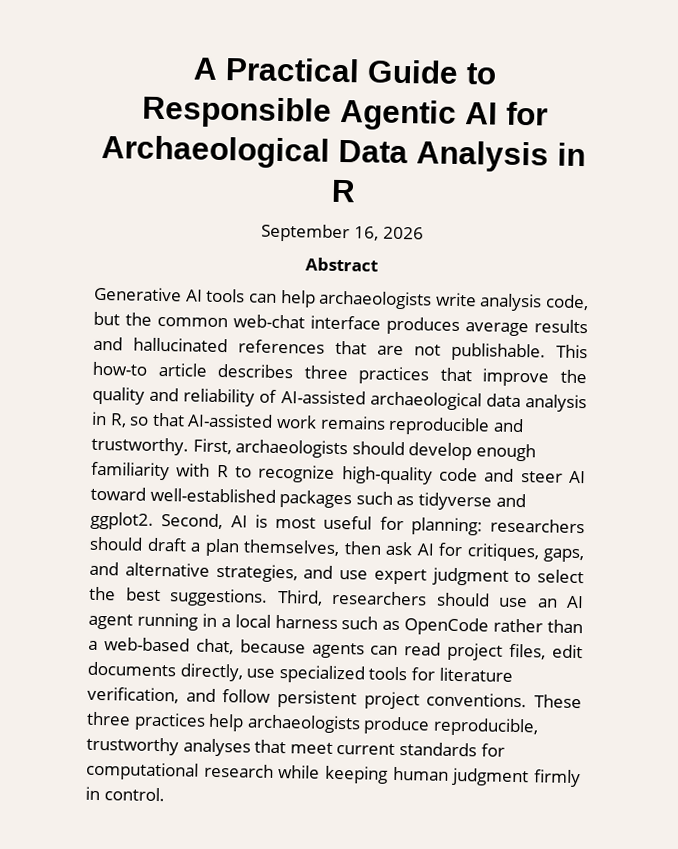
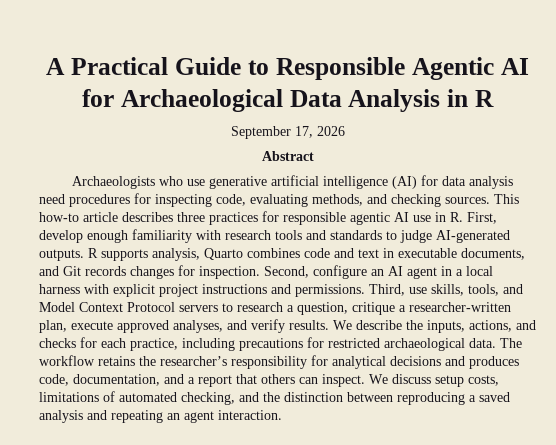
[354,226,379,241] 16, -> [294,126,313,138] 17,
[94,286,589,312] [93,311,588,337] [93,336,546,362] Generative AI tools can help archaeologists write analysis code, but the common web-chat interface produces average results and hallucinated references that are not publishable. -> [72,175,514,189] [39,193,490,207] Archaeologists who use generative artificial intelligence (AI) for data analysis need procedures for inspecting code, evaluating methods, and checking sources.
[439,367,587,387] [92,386,587,413] [91,411,524,436] [91,436,536,462] [91,461,586,485] [90,486,526,511] [90,511,585,536] [89,536,584,563] [89,561,584,586] [89,586,528,608] that improve the quality and reliability of AI-assisted archaeological data analysis in R, so that AI-assisted work remains reproducible and trustworthy. First, archaeologists should develop enough familiarity with R to recognize high-quality code and steer AI toward well-established packages such as tidyverse and ggplot2. Second, AI is most useful for planning: researchers should draft a plan themselves, then ask AI for critiques, gaps, and alternative strategies, and use expert judgment to select the best suggestions. Third, researchers should use -> [262,211,497,225] [39,229,510,243] [39,248,525,261] [39,265,367,279] for responsible agentic AI use in R. First, develop enough familiarity with research tools and standards to judge AI-generated outputs. R supports analysis, Quarto combines code and text in executable documents, and Git records changes for inspection. Second, configure
[136,612,198,631] running -> (437, 273) none
[341,616,583,636] [88,637,584,661] [87,661,513,684] [87,686,582,710] [86,711,539,737] [86,736,505,757] [86,761,581,788] [85,786,165,802] such as OpenCode rather than a web-based chat, because agents can read project files, edit documents directly, use specialized tools for literature verification, and follow persistent project conventions. These three practices help archaeologists produce reproducible, trustworthy analyses that meet current standards for computational research while keeping human judgment firmly in control. -> [84,284,523,297] [39,302,511,315] [39,319,536,333] [39,337,522,351] [39,355,519,369] [39,374,499,387] [39,391,510,405] [39,410,282,423] with explicit project instructions and permissions. Third, use skills, tools, and Model Context Protocol servers to research a question, critique a researcher-written plan, execute approved analyses, and verify results. We describe the inputs, actions, and checks for each practice, including precautions for restricted archaeological data. The workflow retains the researcher’s responsibility for analytical decisions and produces code, documentation, and a report that others can inspect. We discuss setup costs, limitations of automated checking, and the distinction between reproducing a saved analysis and repeating an agent interaction.

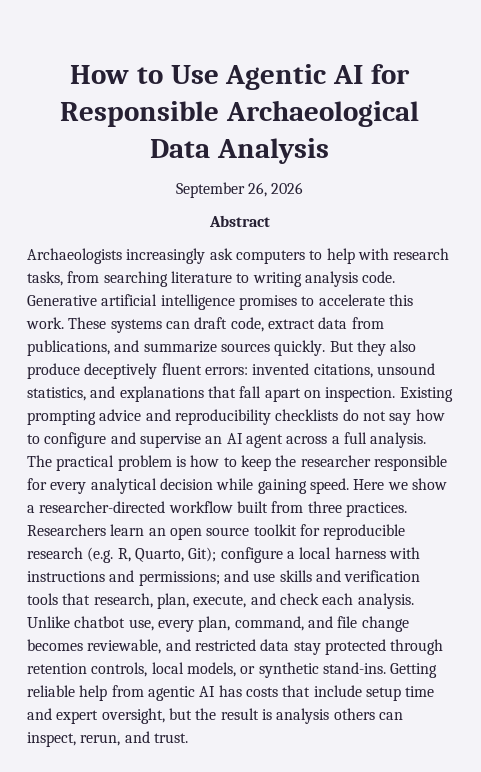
[46,57,405,80] A Practical Guide to Responsible -> [69,65,219,84] How to Use
(114, 98) none -> [60,101,220,127] Responsible
[447,89,495,107] in R -> (329, 151) none
[294,126,313,138] 17, -> [248,182,267,197] 26,
[159,175,514,189] [39,193,519,207] [39,211,497,225] [39,229,510,243] [39,248,525,261] [39,265,493,279] [39,284,523,297] [39,302,511,315] [39,319,536,333] [39,337,522,351] [39,355,519,369] [39,374,499,387] [39,391,510,405] [39,410,282,423] who use generative artificial intelligence (AI) for data analysis need procedures for inspecting code, evaluating methods, and checking sources. This how-to article describes three practices for responsible agentic AI use in R. First, develop enough familiarity with research tools and standards to judge AI-generated outputs. R supports analysis, Quarto combines code and text in executable documents, and Git records changes for inspection. Second, configure an AI agent in a local harness with explicit project instructions and permissions. Third, use skills, tools, and Model Context Protocol servers to research a question, critique a researcher-written plan, execute approved analyses, and verify results. We describe the inputs, actions, and checks for each practice, including precautions for restricted archaeological data. The workflow retains the researcher’s responsibility for analytical decisions and produces code, documentation, and a report that others can inspect. We discuss setup costs, limitations of automated checking, and the distinction between reproducing a saved analysis and repeating an agent interaction. -> [126,248,450,264] [27,271,396,287] [27,294,413,310] [26,317,384,333] [27,340,417,356] [27,363,435,379] [27,386,453,402] [27,409,445,425] [27,432,427,448] [27,455,447,471] [27,478,447,494] [27,501,407,517] [27,524,406,540] [27,547,420,563] [27,570,421,586] [27,593,414,609] [27,616,409,632] [27,639,444,655] [27,662,438,678] [27,685,435,701] [27,708,403,724] [27,731,188,747] increasingly ask computers to help with research tasks, from searching literature to writing analysis code. Generative artificial intelligence promises to accelerate this work. These systems can draft code, extract data from publications, and summarize sources quickly. But they also produce deceptively fluent errors: invented citations, unsound statistics, and explanations that fall apart on inspection. Existing prompting advice and reproducibility checklists do not say how to configure and supervise an AI agent across a full analysis. The practical problem is how to keep the researcher responsible for every analytical decision while gaining speed. Here we show a researcher-directed workflow built from three practices. Researchers learn an open source toolkit for reproducible research (e.g. R, Quarto, Git); configure a local harness with instructions and permissions; and use skills and verification tools that research, plan, execute, and check each analysis. Unlike chatbot use, every plan, command, and file change becomes reviewable, and restricted data stay protected through retention controls, local models, or synthetic stand-ins. Getting reliable help from agentic AI has costs that include setup time and expert oversight, but the result is analysis others can inspect, rerun, and trust.

